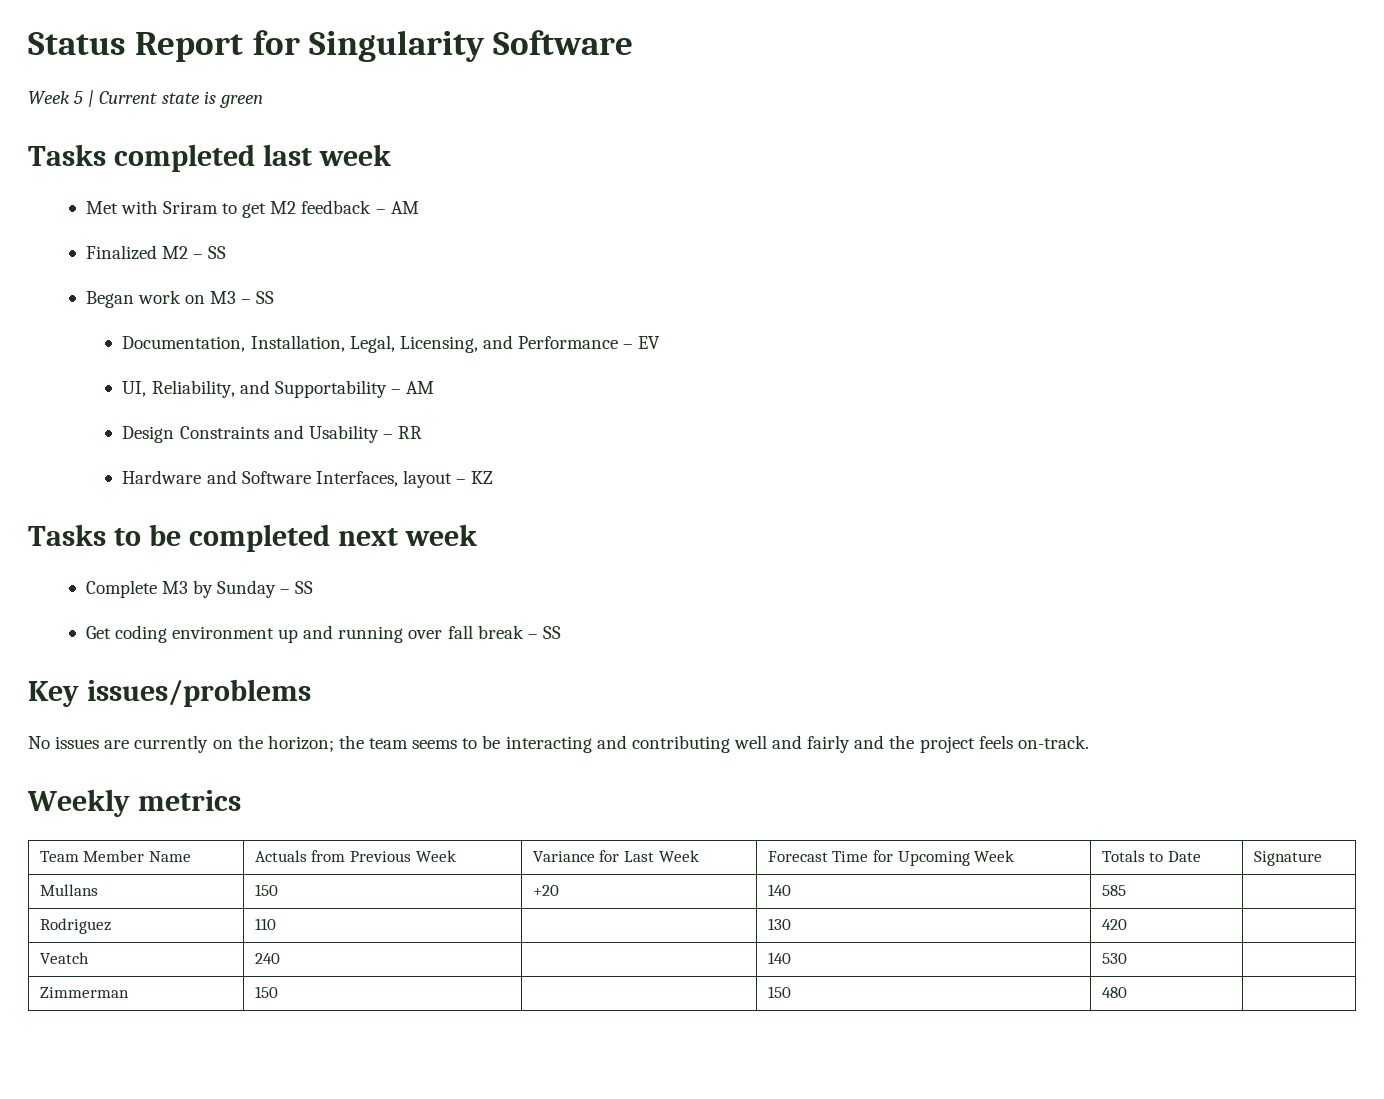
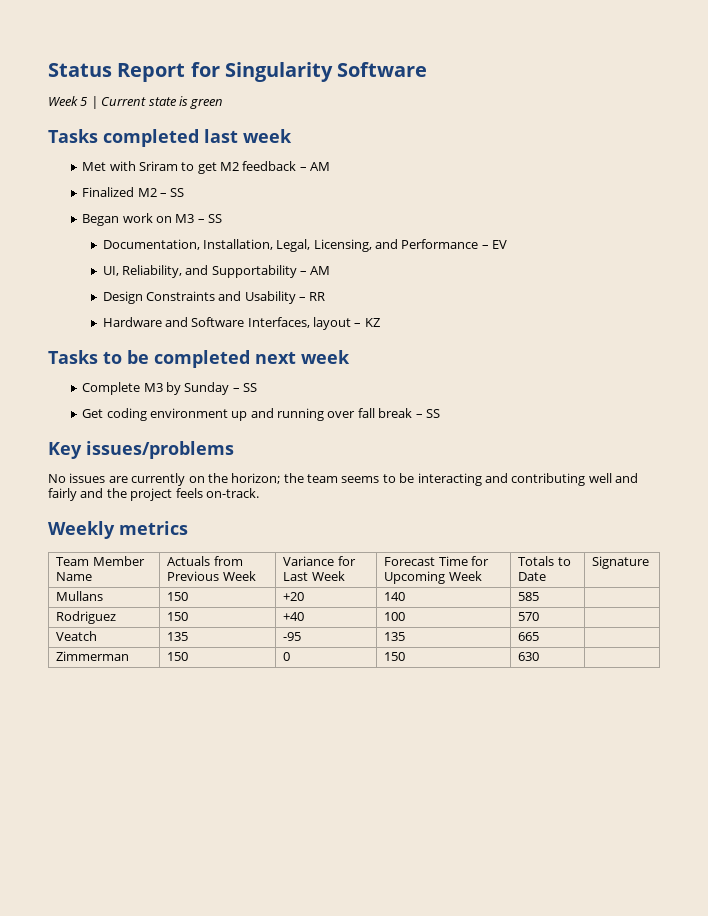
[254,918,276,930] [767,918,791,930] [1101,919,1127,930] [39,952,89,964] [254,953,280,964] [767,952,791,964] [1101,953,1127,964] 110 | | 130 | 420 | // Veatch | 240 | | 140 | 530 -> [167,612,189,621] [283,612,305,621] [384,612,406,621] [518,612,540,621] [56,631,98,641] [167,632,189,641] [283,632,302,641] [384,632,406,641] [518,632,540,641] 150 | +40 | 100 | 570 | // Veatch | 135 | -95 | 135 | 665
[767,986,791,998] [1101,987,1127,998] | 150 | 480 -> [283,652,291,661] [384,652,406,661] [518,652,540,661] 0 | 150 | 630

